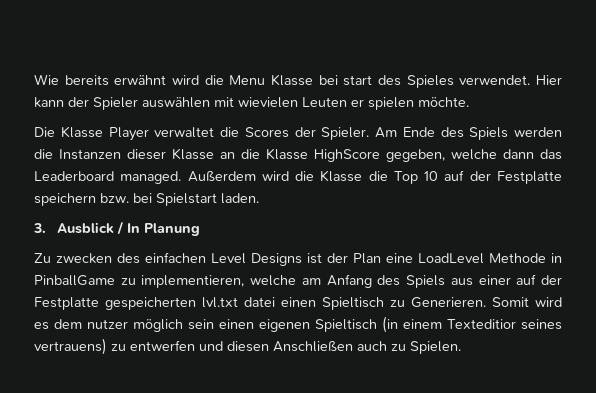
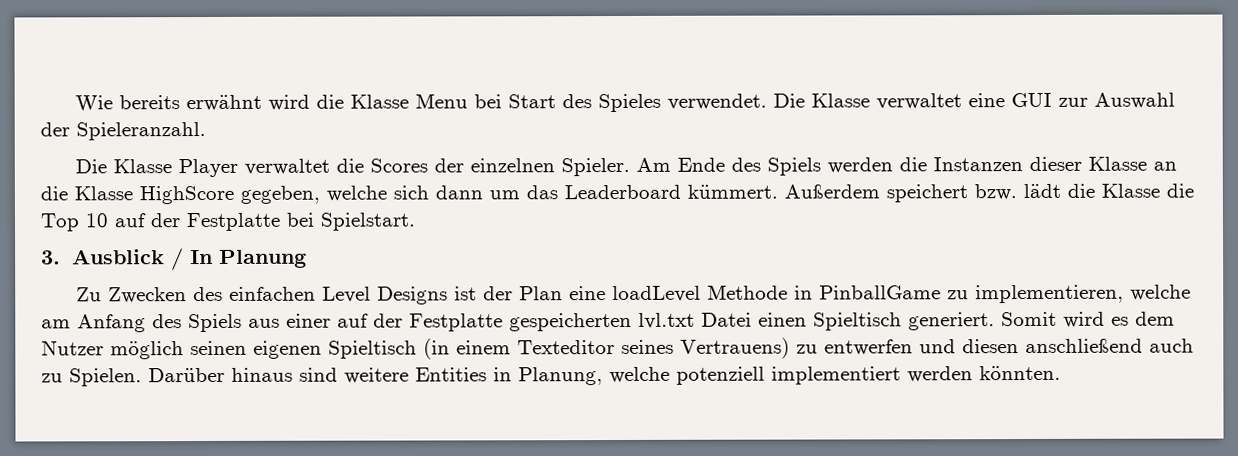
[229,74,563,88] [34,97,469,110] Menu Klasse bei start des Spieles verwendet. Hier kann der Spieler auswählen mit wievielen Leuten er spielen möchte. -> [349,92,1175,113] [40,122,206,141] Klasse Menu bei Start des Spieles verwendet. Die Klasse verwaltet eine GUI zur Auswahl der Spieleranzahl.
(316, 132) none -> [469,158,555,173] einzelnen
[503,149,562,160] [34,171,289,184] dann das Leaderboard managed. Außerdem wird -> [393,183,1061,203] sich dann um das Leaderboard kümmert. Außerdem speichert bzw. lädt
[34,193,259,206] speichern bzw. bei Spielstart laden. -> [286,212,416,231] bei Spielstart.
[56,253,112,264] zwecken -> [107,287,187,304] Zwecken
[418,253,484,264] LoadLevel -> [611,285,701,303] loadLevel
[244,297,275,307] datei -> [701,312,752,327] Datei
[390,297,486,308] zu Generieren. -> [908,312,995,331] generiert.
[87,319,254,332] nutzer möglich sein einen -> [41,340,247,360] Nutzer möglich seinen
[447,319,562,330] [34,338,107,355] Texteditior seines vertrauens) -> [517,337,790,359] Texteditor seines Vertrauens)
[273,341,353,352] Anschließen -> [1025,338,1143,354] anschließend
(461, 347) none -> [148,365,1061,386] Darüber hinaus sind weitere Entities in Planung, welche potenziell implementiert werden könnten.

